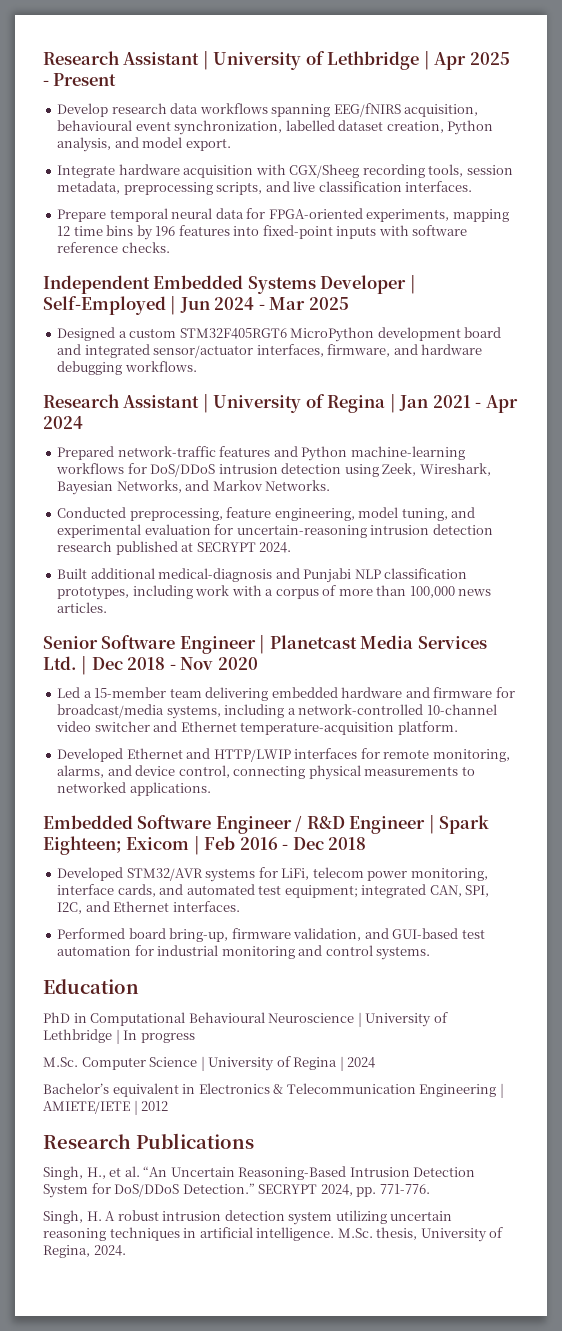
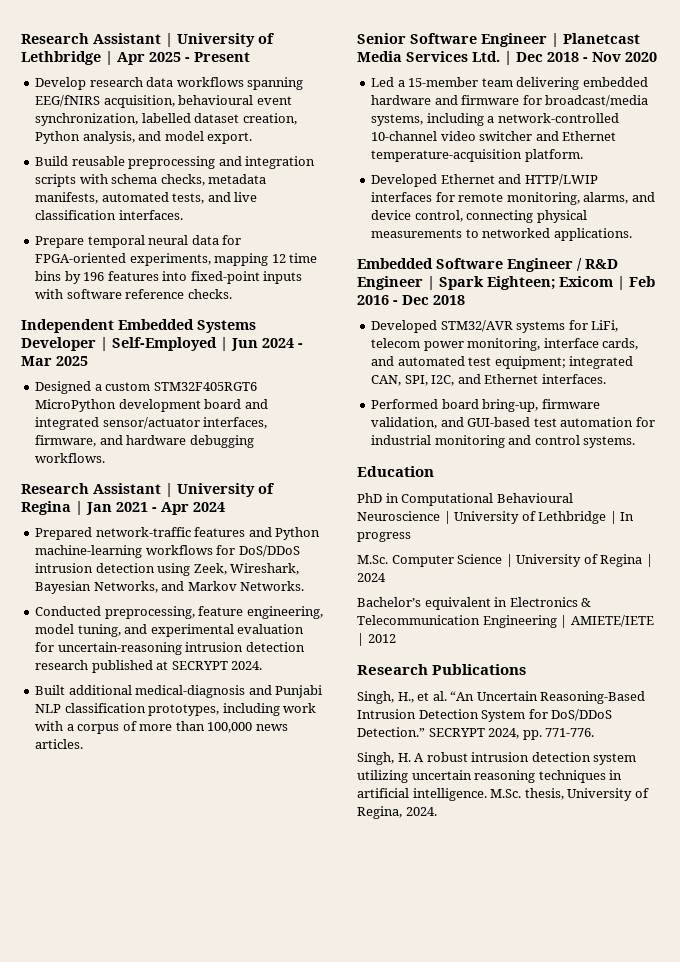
[57,164,513,178] [57,181,263,195] Integrate hardware acquisition with CGX/Sheeg recording tools, session metadata, preprocessing scripts, -> [35,156,316,169] [35,174,267,187] [35,192,205,204] Build reusable preprocessing and integration scripts with schema checks, metadata manifests, automated tests,

